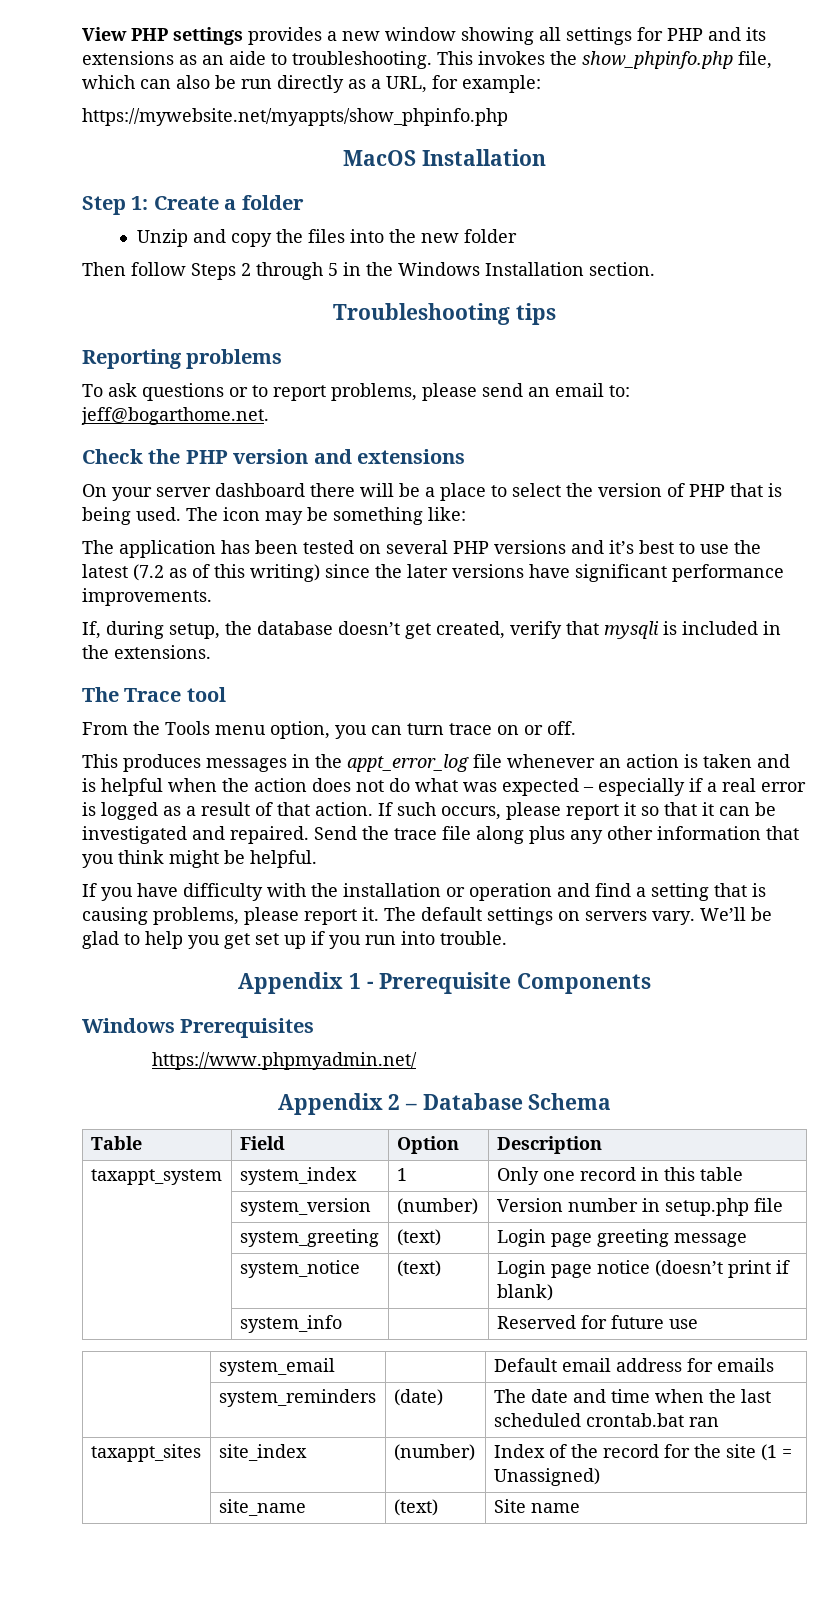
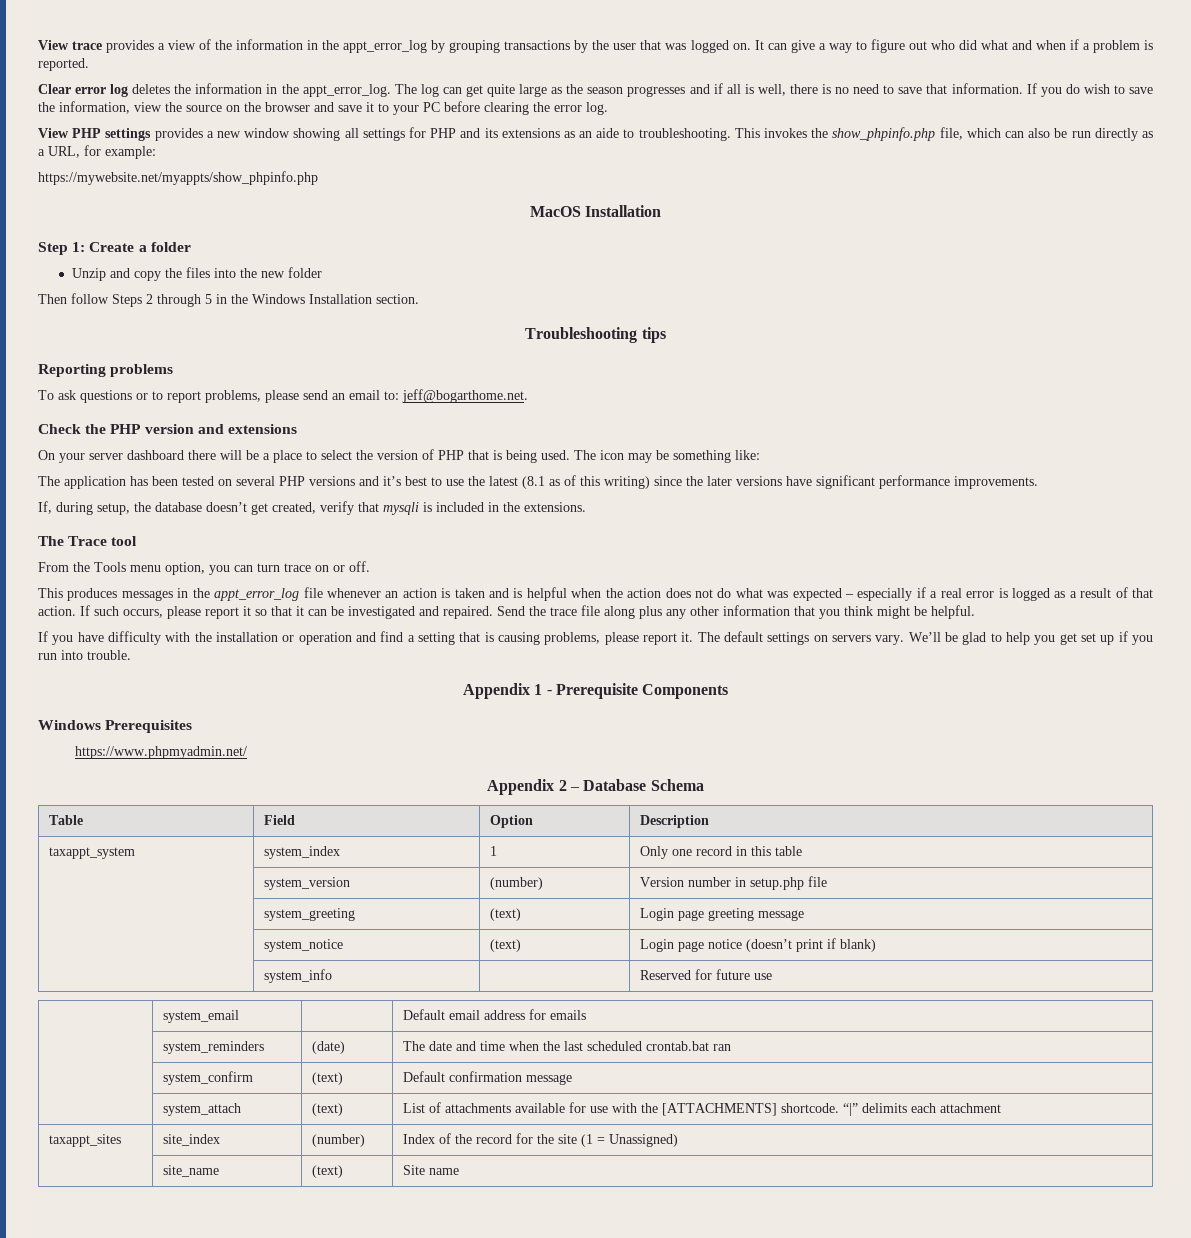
[82,27,127,41] View -> [38,39,1153,53] [38,58,89,71] [38,83,1153,97] [38,101,608,115] [38,128,69,138] View trace provides a view of the information in the appt_error_log by grouping transactions by the user that was logged on. It can give a way to figure out who did what and when if a problem is reported. // Clear error log deletes the information in the appt_error_log. The log can get quite large as the season progresses and if all is well, there is no need to save that information. If you do wish to save the information, view the source on the browser and save it to your PC before clearing the error log. // View
[133,564,164,581] (7.2 -> [522,476,545,489] (8.1
(719, 1422) none -> [163,1071,254,1085] [312,1072,344,1085] [403,1071,573,1085] [163,1103,242,1116] [312,1103,344,1116] [403,1102,1002,1116] // | system_confirm | (text) | Default confirmation message // | system_attach | (text) | List of attachments available for use with the [ATTACHMENTS] shortcode. “|” delimits each attachment

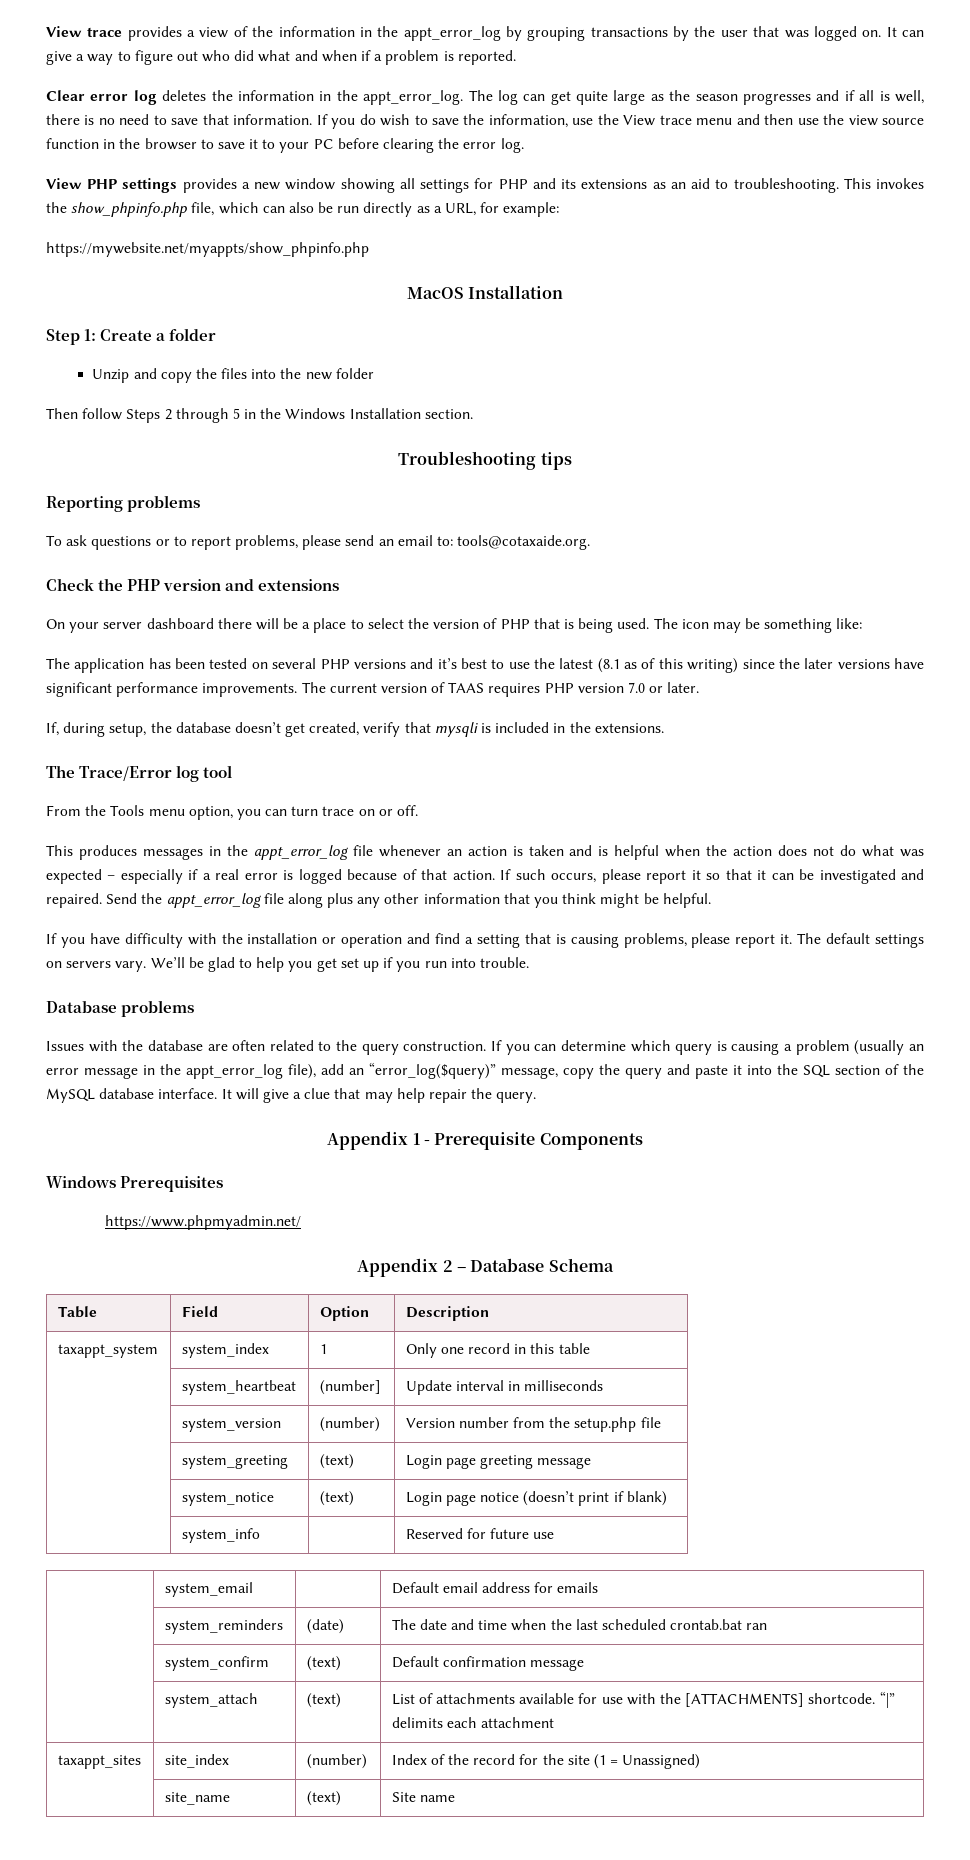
[134,102,240,112] view the source on -> [572,114,924,126] [46,138,116,149] use the View trace menu and then use the view source function in
[314,102,334,112] and -> [200,139,214,149] to
[596,128,620,138] aide -> [691,178,711,189] aid
[402,389,528,403] jeff@bogarthome.net. -> [457,535,591,550] tools@cotaxaide.org.
(1038, 482) none -> [301,682,700,697] The current version of TAAS requires PHP version 7.0 or later.
[68,536,108,546] Trace -> [79,765,200,782] Trace/Error log
[1054,588,1112,598] as a result -> [347,869,398,880] because
[550,607,577,616] trace -> [166,893,261,908] appt_error_log
(131, 655) none -> [46,1000,195,1017] [46,1040,924,1055] [46,1062,924,1079] [46,1088,537,1103] // Database problems // Issues with the database are often related to the query construction. If you can determine which query is causing a problem (usually an error message in the appt_error_log file), add an “error_log($query)” message, copy the query and paste it into the SQL section of the MySQL database interface. It will give a clue that may help repair the query.
(803, 851) none -> [181,1380,296,1395] [319,1380,381,1395] [405,1380,604,1395] // | system_heartbeat | (number] | Update interval in milliseconds
[735,877,747,887] in -> [513,1417,571,1428] from the

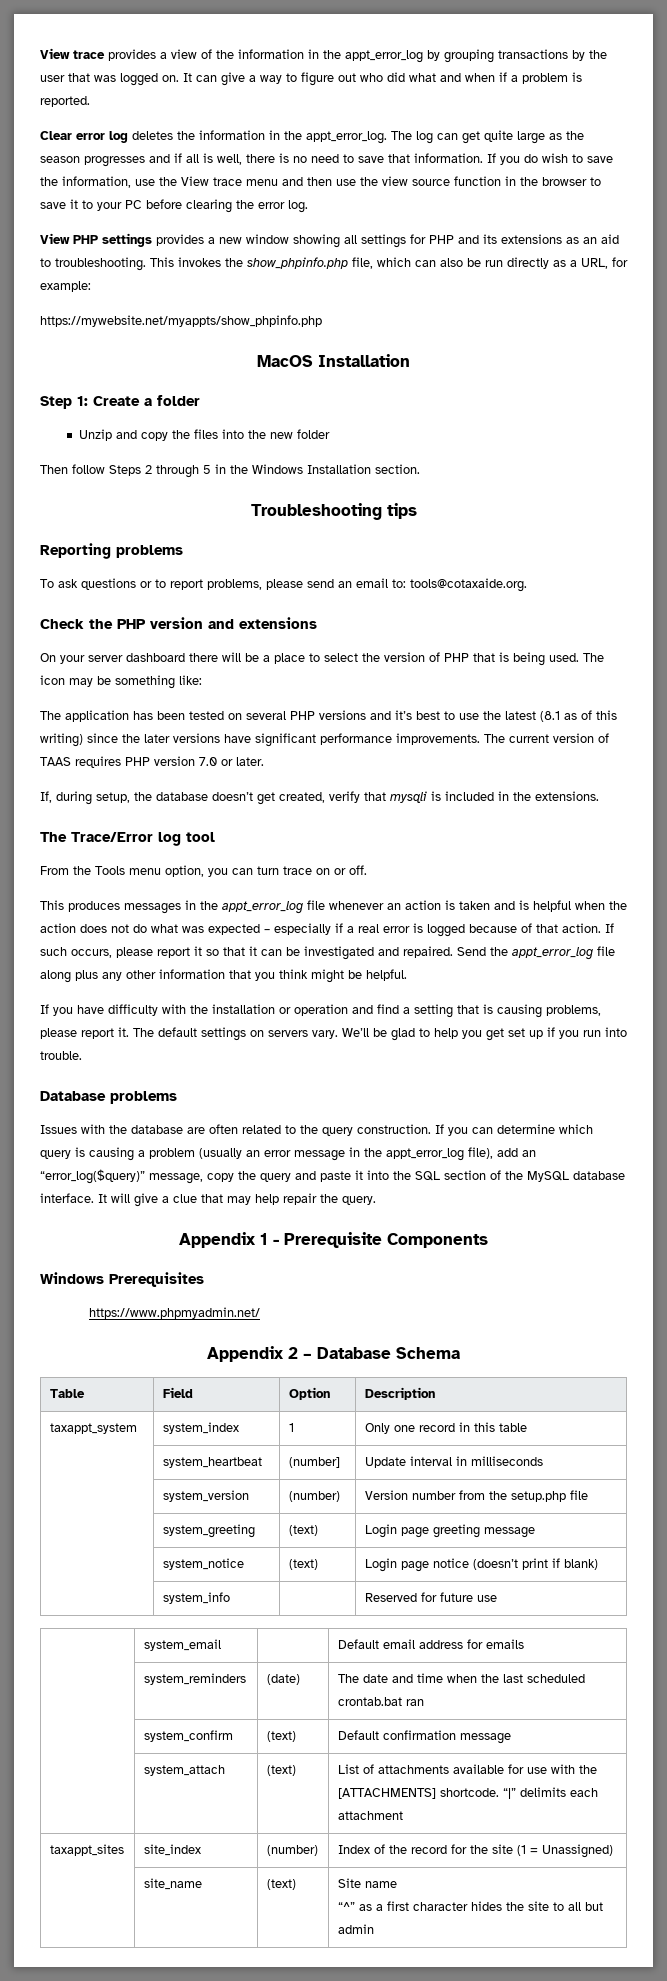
(455, 1798) none -> [337,1901,603,1911] [337,1924,374,1934] // “^” as a first character hides the site to all but admin

